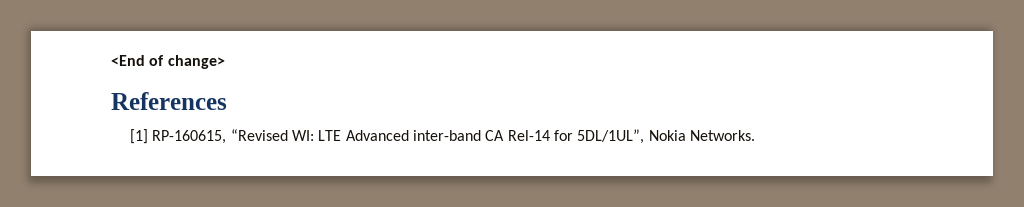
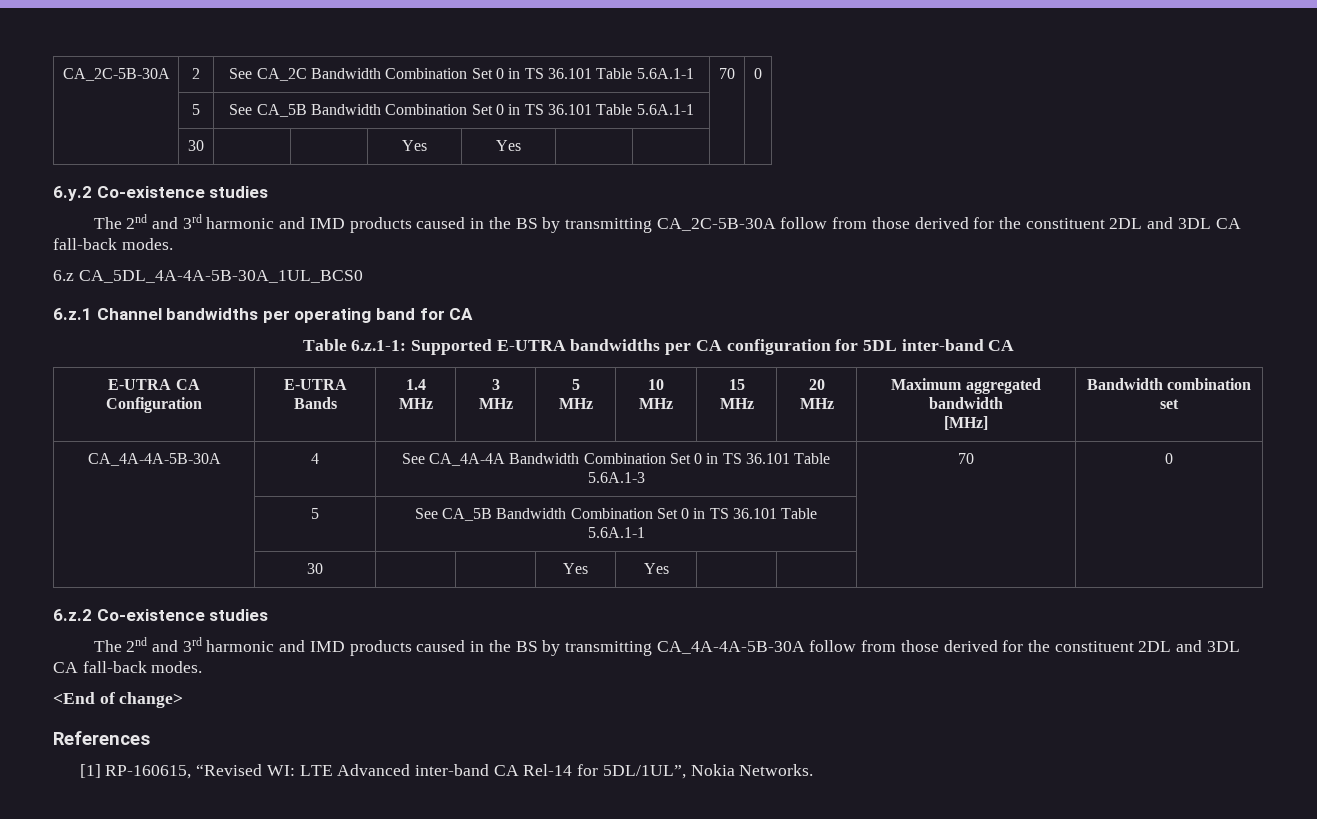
(111, 60) none -> [62,68,170,81] [192,68,200,79] [229,68,694,81] [719,68,735,79] [754,68,762,79] [192,104,200,115] [229,104,694,117] [188,140,204,151] [402,140,427,151] [496,140,521,151] [53,186,269,201] [93,214,1241,233] [53,238,173,250] [53,270,363,283] [53,308,474,323] [302,339,1015,355] [108,379,200,390] [106,397,202,413] [283,379,347,390] [293,397,337,409] [405,379,426,390] [398,398,433,409] [491,379,500,390] [478,398,513,409] [571,379,580,390] [558,398,593,409] [648,379,664,390] [639,398,673,409] [728,379,745,390] [719,398,754,409] [808,379,825,390] [799,398,834,409] [891,378,1041,394] [929,397,1003,409] [944,416,988,430] [1086,378,1252,390] [1160,399,1179,409] [87,453,221,466] [311,453,319,464] [401,453,831,466] [587,472,645,483] [958,453,974,464] [1165,453,1173,464] [311,508,319,519] [414,508,818,521] [587,527,645,538] [307,563,323,574] [563,563,588,574] [643,563,669,574] [53,609,269,621] [93,637,1240,656] [53,661,203,673] CA_2C-5B-30A | 2 | See CA_2C Bandwidth Combination Set 0 in TS 36.101 Table 5.6A.1-1 | 70 | 0 // | 5 | See CA_5B Bandwidth Combination Set 0 in TS 36.101 Table 5.6A.1-1 | | // | 30 | | | Yes | Yes | | | | // 6.y.2 Co-existence studies // The 2nd and 3rd harmonic and IMD products caused in the BS by transmitting CA_2C-5B-30A follow from those derived for the constituent 2DL and 3DL CA fall-back modes. // 6.z CA_5DL_4A-4A-5B-30A_1UL_BCS0 // 6.z.1 Channel bandwidths per operating band for CA // Table 6.z.1-1: Supported E-UTRA bandwidths per CA configuration for 5DL inter-band CA // E-UTRA CA Configuration | E-UTRA Bands | 1.4 // MHz | 3 // MHz | 5 // MHz | 10 // MHz | 15 // MHz | 20 // MHz | Maximum aggregated bandwidth // [MHz] | Bandwidth combination set // CA_4A-4A-5B-30A | 4 | See CA_4A-4A Bandwidth Combination Set 0 in TS 36.101 Table 5.6A.1-3 | 70 | 0 // | 5 | See CA_5B Bandwidth Combination Set 0 in TS 36.101 Table 5.6A.1-1 | | // | 30 | | | Yes | Yes | | | | // 6.z.2 Co-existence studies // The 2nd and 3rd harmonic and IMD products caused in the BS by transmitting CA_4A-4A-5B-30A follow from those derived for the constituent 2DL and 3DL CA fall-back modes. //

